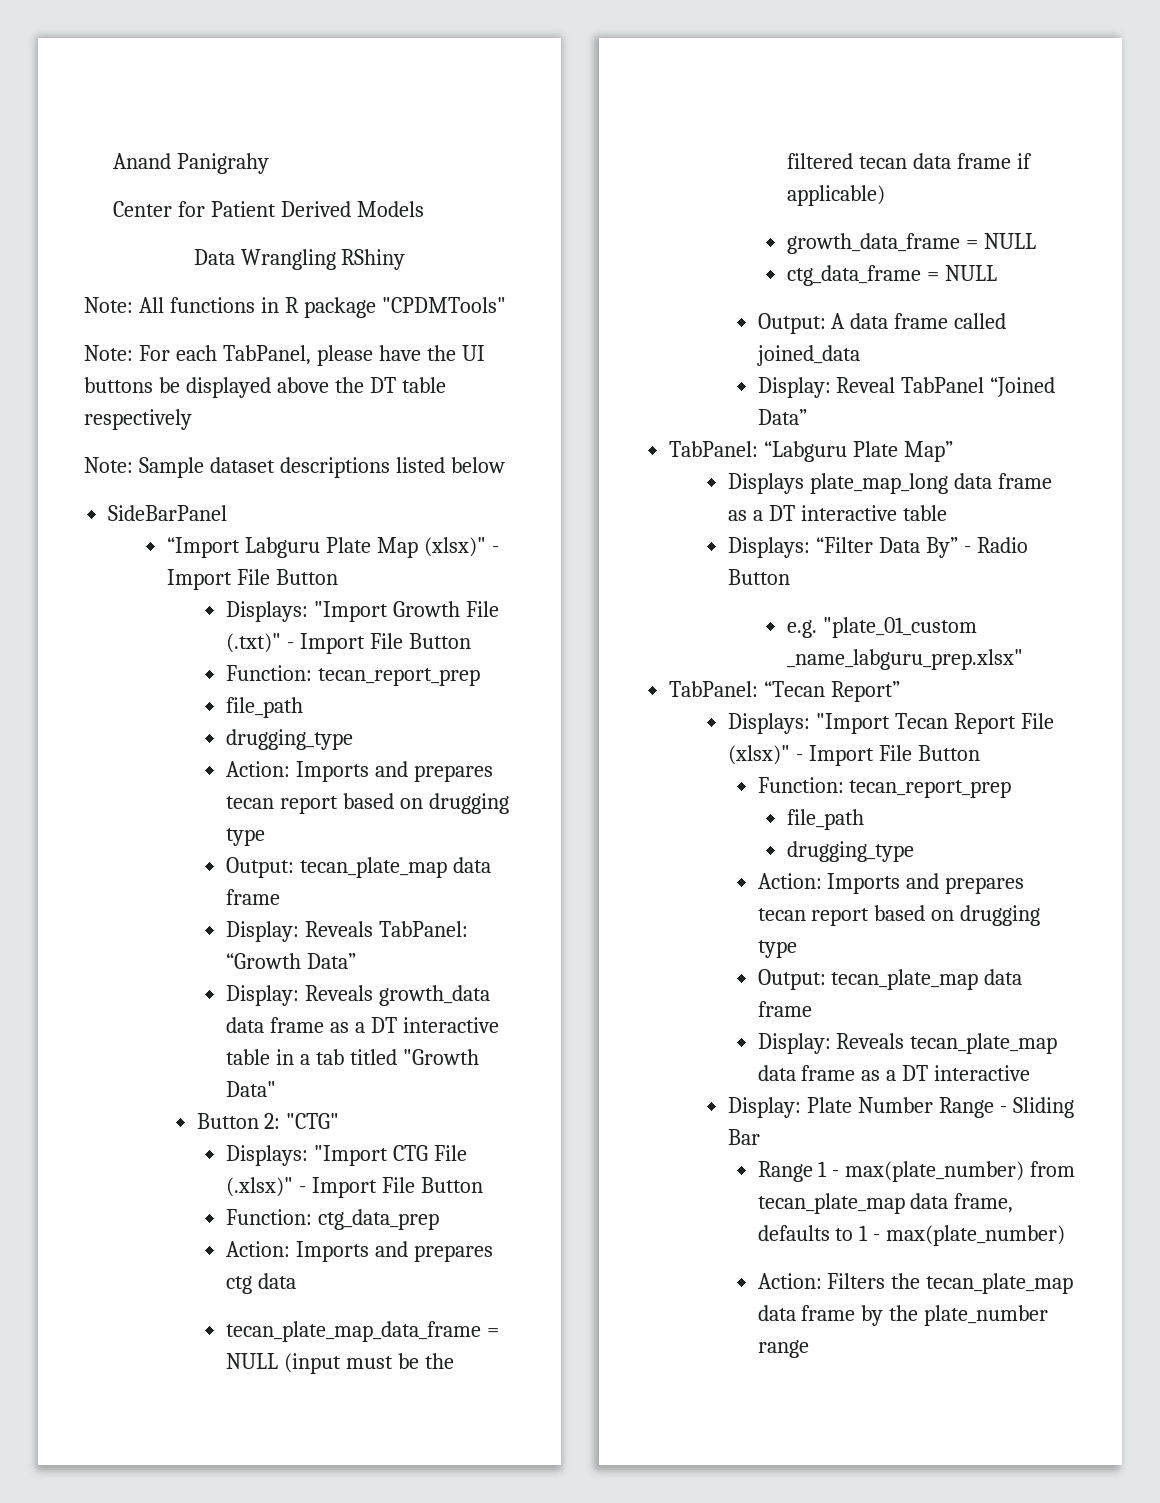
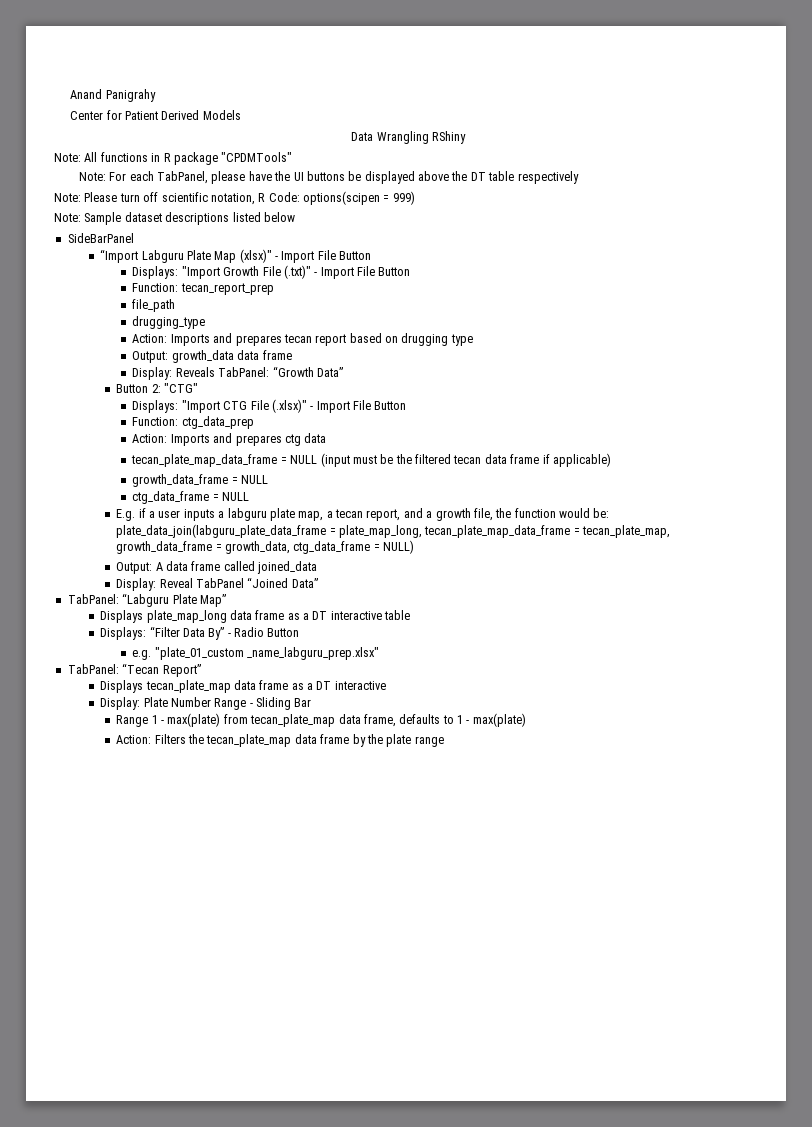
(192, 419) none -> [54,191,415,205] // Note: Please turn off scientific notation, R Code: options(scipen = 999)
[299,857,447,878] tecan_plate_map -> [171,350,234,363] growth_data
[225,985,490,1006] [225,1017,499,1033] [225,1049,479,1065] [225,1081,276,1097] // Display: Reveals growth_data data frame as a DT interactive table in a tab titled "Growth Data" -> (343, 372) none
(997, 273) none -> [116,508,610,521] [116,524,671,538] [116,540,415,554] // E.g. if a user inputs a labguru plate map, a tecan report, and a growth file, the function would be: plate_data_join(labguru_plate_data_frame = plate_map_long, tecan_plate_map_data_frame = tecan_plate_map, growth_data_frame = growth_data, ctg_data_frame = NULL)
[728,713,1054,734] [728,745,980,766] [757,777,1012,798] [786,809,864,830] [786,841,914,862] [757,873,1025,894] [757,905,1041,926] [757,940,797,958] [757,969,1023,990] [757,1001,812,1017] [757,1033,905,1054] Displays: "Import Tecan Report File (xlsx)" - Import File Button // Function: tecan_report_prep // file_path // drugging_type // Action: Imports and prepares tecan report based on drugging type // Output: tecan_plate_map data frame // Display: Reveals -> [100,680,144,693] Displays
[845,1161,1025,1182] max(plate_number) -> [167,713,221,727] max(plate)
[886,1225,1066,1246] max(plate_number) -> [472,713,526,727] max(plate)
[924,1305,1049,1326] plate_number -> [386,734,412,747] plate

